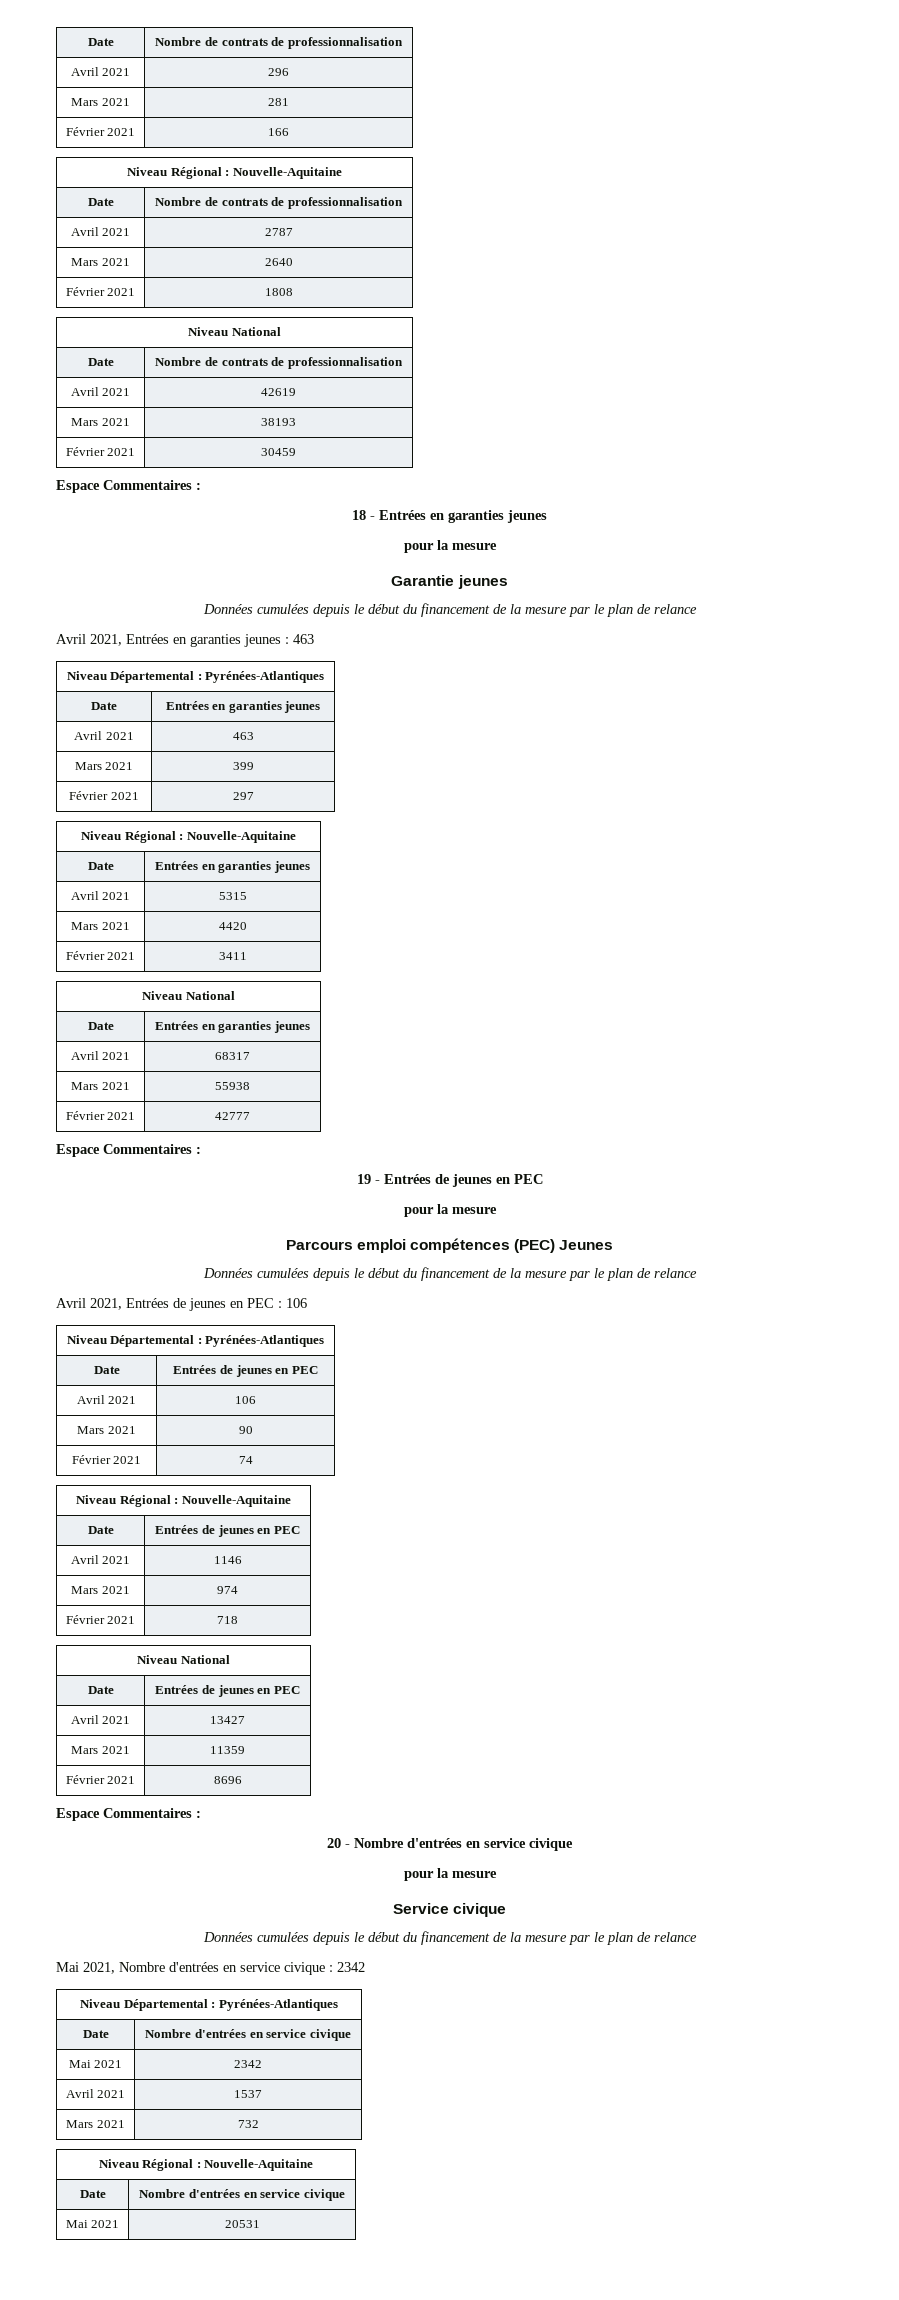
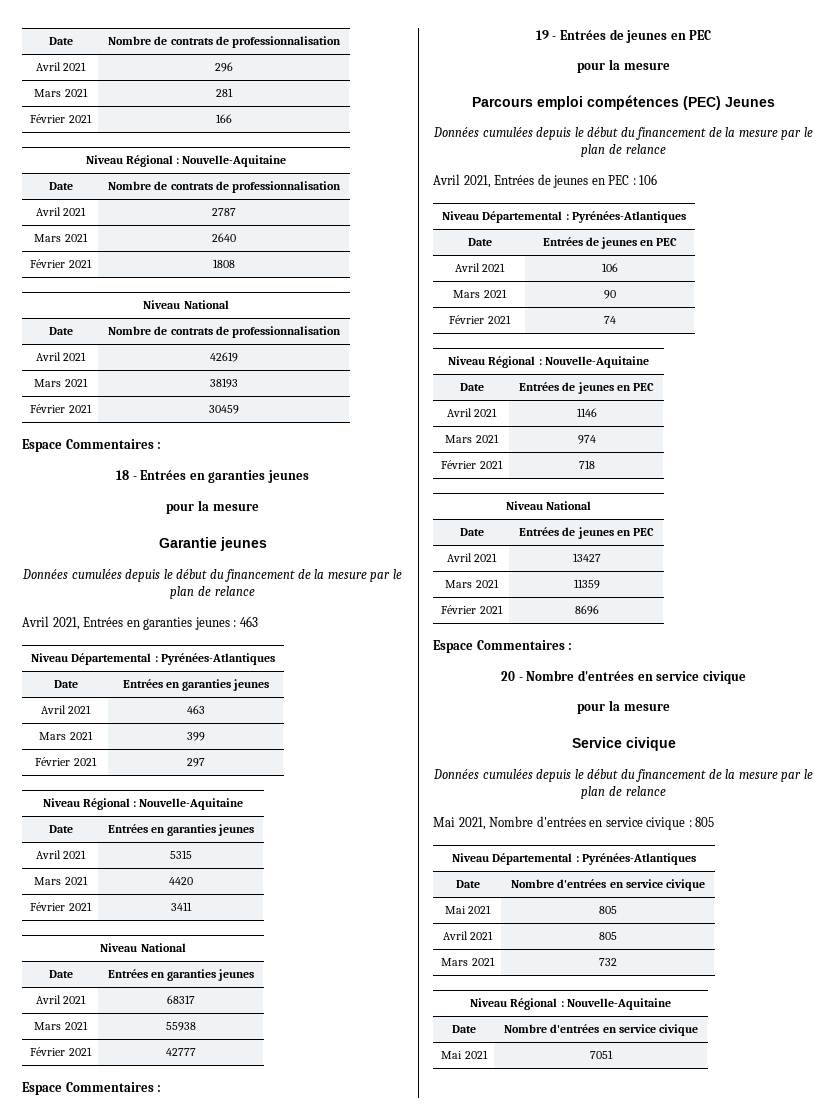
[337,1962,365,1972] 2342 -> [695,817,715,827] 805
[234,2060,262,2068] [65,2089,126,2098] [234,2090,262,2098] 2342 // Avril 2021 | 1537 -> [599,906,617,914] [442,931,494,940] [599,932,617,940] 805 // Avril 2021 | 805
[224,2220,260,2228] 20531 -> [590,1050,613,1059] 7051

